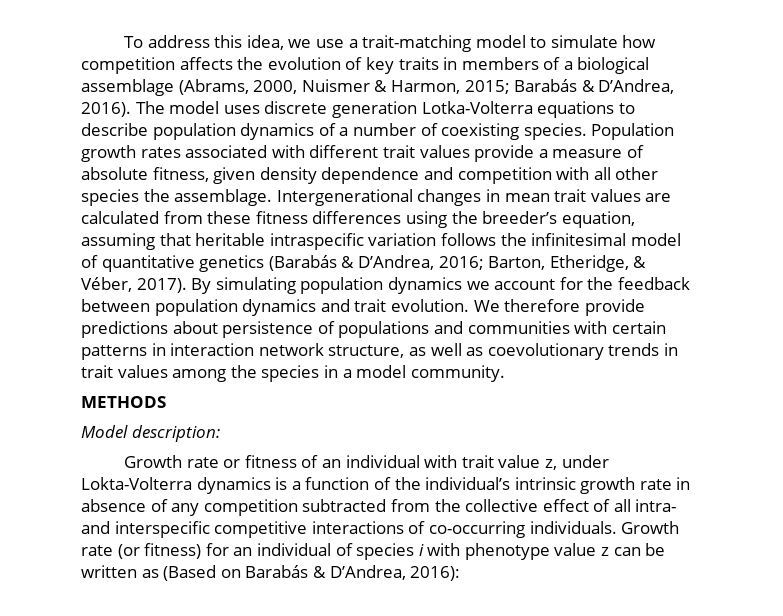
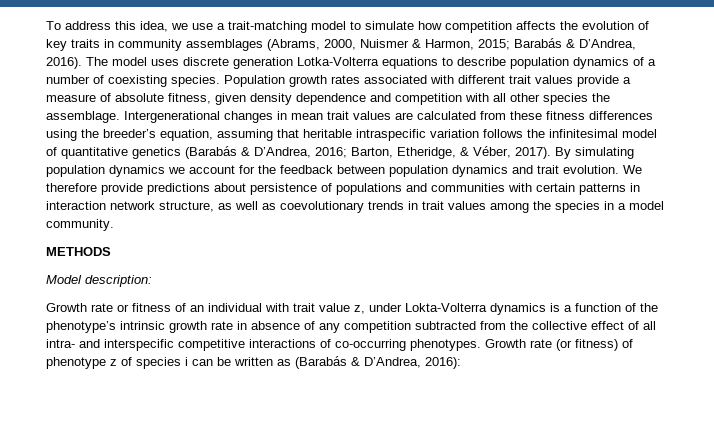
[461,57,650,74] [81,79,174,96] members of a biological assemblage -> [118,39,263,51] community assemblages
[425,477,511,490] individual’s -> [46,321,116,333] phenotype’s
[529,521,617,534] individuals. -> [410,339,481,351] phenotypes.
[205,543,610,560] for an individual of species i with phenotype value z -> [622,339,633,348] [46,357,188,369] of phenotype z of species i
[163,565,309,581] (Based on Barabás -> [295,356,347,369] (Barabás

